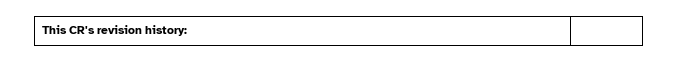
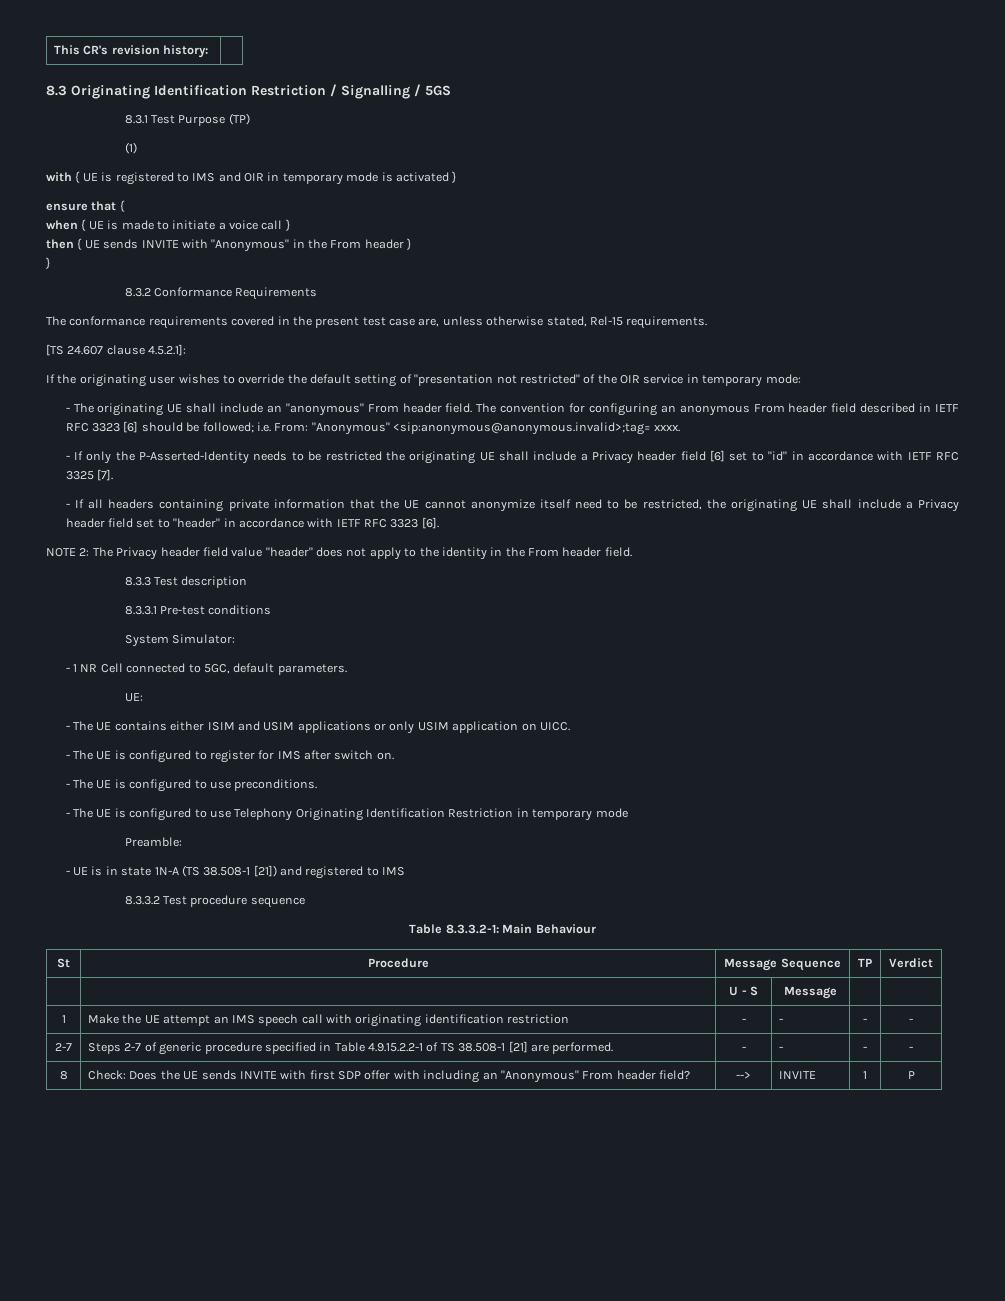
(188, 30) none -> [46,84,451,99] [124,113,250,126] [124,142,137,154] [46,171,457,185] [46,200,125,212] [46,219,290,231] [46,238,412,252] [46,257,50,269] [124,287,318,300] [46,316,708,329] [46,344,187,356] [46,374,801,387] [65,403,960,416] [65,421,681,435] [65,450,960,464] [65,469,114,481] [65,499,960,512] [65,517,439,529] [46,547,632,560] [124,576,248,588] [124,605,272,615] [124,634,235,647] [65,663,347,675] [124,693,143,702] [65,721,570,734] [65,750,394,763] [65,779,318,792] [65,808,628,821] [124,837,182,847] [65,865,406,879] [124,895,305,908] [409,924,596,934] [57,958,70,968] [367,958,429,968] [724,958,841,971] [858,958,872,967] [889,958,933,968] [729,986,758,996] [784,986,837,999] [61,1015,66,1023] [88,1014,570,1027] [741,1018,746,1023] [779,1018,784,1023] [863,1018,867,1023] [909,1018,913,1023] [55,1043,72,1051] [88,1041,614,1055] [741,1046,746,1051] [779,1046,784,1051] [863,1046,867,1051] [909,1046,913,1051] [59,1071,68,1080] [88,1070,691,1083] [736,1071,751,1079] [779,1071,817,1079] [863,1071,867,1079] [907,1071,915,1079] // 8.3 Originating Identification Restriction / Signalling / 5GS // 8.3.1 Test Purpose (TP) // (1) // with { UE is registered to IMS and OIR in temporary mode is activated } // ensure that { // when { UE is made to initiate a voice call } // then { UE sends INVITE with "Anonymous" in the From header } // } // 8.3.2 Conformance Requirements // The conformance requirements covered in the present test case are, unless otherwise stated, Rel-15 requirements. // [TS 24.607 clause 4.5.2.1]: // If the originating user wishes to override the default setting of "presentation not restricted" of the OIR service in temporary mode: // - The originating UE shall include an "anonymous" From header field. The convention for configuring an anonymous From header field described in IETF RFC 3323 [6] should be followed; i.e. From: "Anonymous" <sip:anonymous@anonymous.invalid>;tag= xxxx. // - If only the P-Asserted-Identity needs to be restricted the originating UE shall include a Privacy header field [6] set to "id" in accordance with IETF RFC 3325 [7]. // - If all headers containing private information that the UE cannot anonymize itself need to be restricted, the originating UE shall include a Privacy header field set to "header" in accordance with IETF RFC 3323 [6]. // NOTE 2: The Privacy header field value "header" does not apply to the identity in the From header field. // 8.3.3 Test description // 8.3.3.1 Pre-test conditions // System Simulator: // - 1 NR Cell connected to 5GC, default parameters. // UE: // - The UE contains either ISIM and USIM applications or only USIM application on UICC. // - The UE is configured to register for IMS after switch on. // - The UE is configured to use preconditions. // - The UE is configured to use Telephony Originating Identification Restriction in temporary mode // Preamble: // - UE is in state 1N-A (TS 38.508-1 [21]) and registered to IMS // 8.3.3.2 Test procedure sequence // Table 8.3.3.2-1: Main Behaviour // St | Procedure | Message Sequence | TP | Verdict // | | U - S | Message | | // 1 | Make the UE attempt an IMS speech call with originating identification restriction | - | - | - | - // 2-7 | Steps 2-7 of generic procedure specified in Table 4.9.15.2.2-1 of TS 38.508-1 [21] are performed. | - | - | - | - // 8 | Check: Does the UE sends INVITE with first SDP offer with including an "Anonymous" From header field? | --> | INVITE | 1 | P

